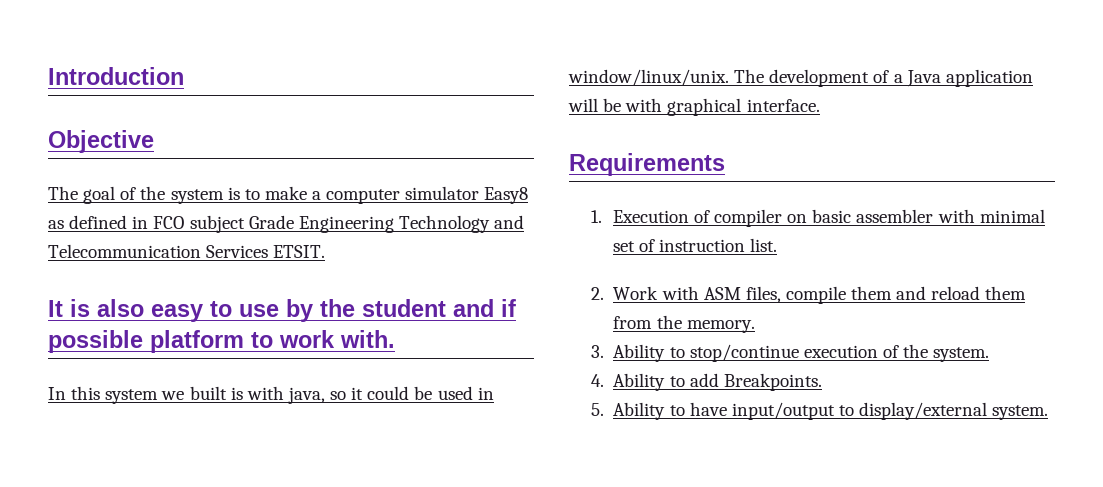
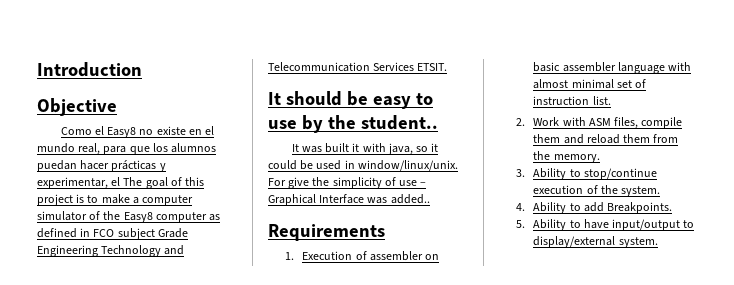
(154, 141) none -> [60,126,215,138] [37,143,217,155] [37,160,166,172] [37,177,121,189] Como el Easy8 no existe en el mundo real, para que los alumnos puedan hacer prácticas y experimentar, el
[140,186,224,204] the system -> [185,177,205,186] [37,194,73,206] this project
[484,187,529,204] Easy8 -> [89,211,207,223] of the Easy8 computer
[70,299,144,317] is also -> [285,91,368,106] should be
[362,299,516,317] [48,330,395,353] [48,386,243,404] student and if possible platform to work with. // In this system we built is -> [360,115,438,130] [291,143,360,153] student.. // It was built it
[734,69,1033,87] [568,98,820,116] The development of a Java application will be with graphical interface. -> [268,177,427,189] [268,194,430,206] For give the simplicity of use – Graphical Interface was added..
[714,209,783,227] compiler -> [369,251,423,261] assembler
[937,209,975,223] with -> [617,62,692,74] [533,79,569,89] language with almost

